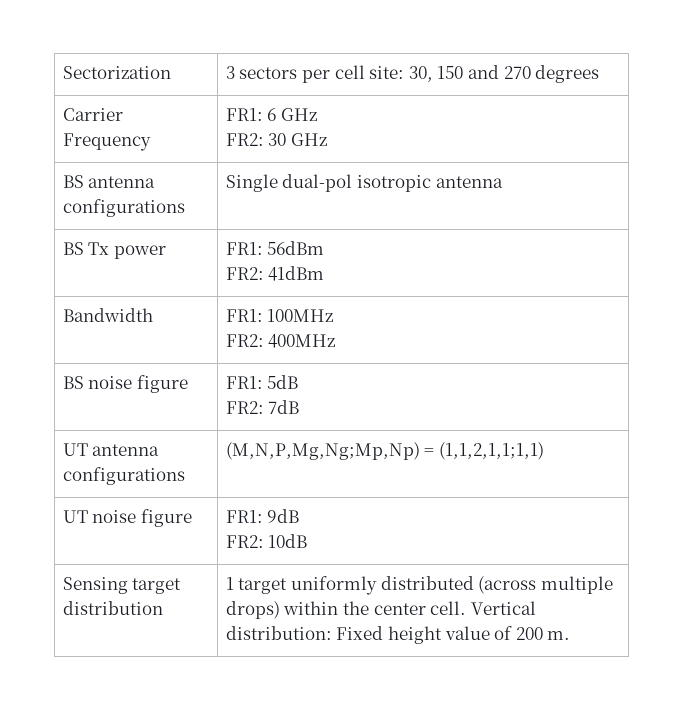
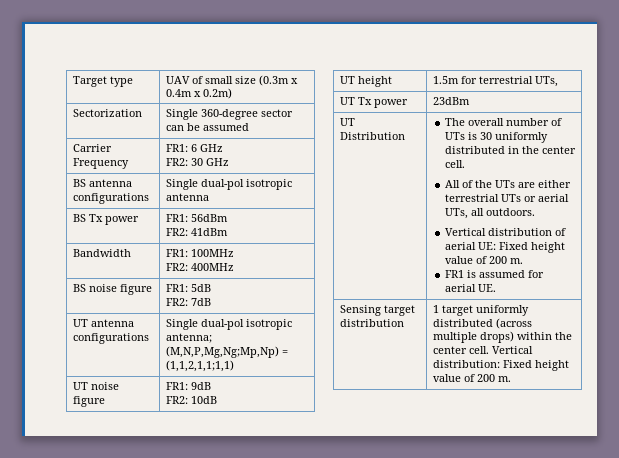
[62,66,171,79] [225,65,600,83] Sectorization | 3 sectors per cell site: 30, 150 and 270 degrees -> [72,76,133,87] [165,75,298,86] [165,88,232,99] [72,109,142,117] [165,109,293,120] [165,123,249,131] Target type | UAV of small size (0.3m x 0.4m x 0.2m) // Sectorization | Single 360-degree sector can be assumed
(185, 476) none -> [165,319,292,330] [165,333,212,343] Single dual-pol isotropic antenna;
(308, 541) none -> [339,76,392,87] [432,76,558,87] [339,97,408,108] [432,97,470,105] [339,118,355,126] [339,132,405,140] [444,118,562,126] [444,132,548,143] [444,146,576,154] [444,160,465,168] [444,180,571,188] [444,194,569,202] [444,208,535,219] [444,228,566,236] [444,242,565,253] [444,256,523,264] [444,270,544,278] [444,284,496,292] // UT height | 1.5m for terrestrial UTs, // UT Tx power | 23dBm // UT Distribution | The overall number of UTs is 30 uniformly distributed in the center cell. // All of the UTs are either terrestrial UTs or aerial UTs, all outdoors. // Vertical distribution of aerial UE: Fixed height value of 200 m. // FR1 is assumed for aerial UE.

